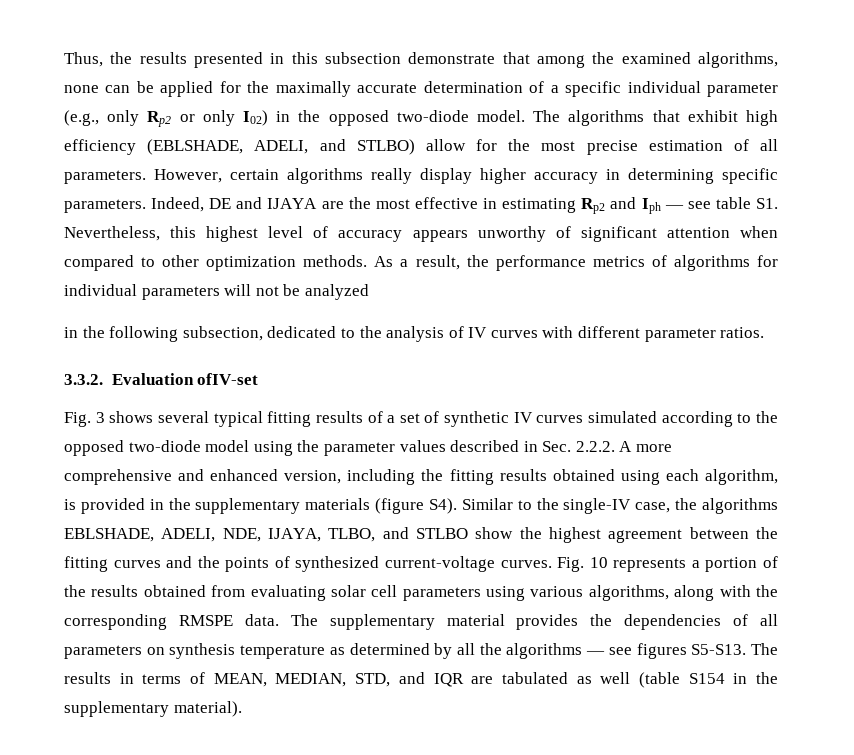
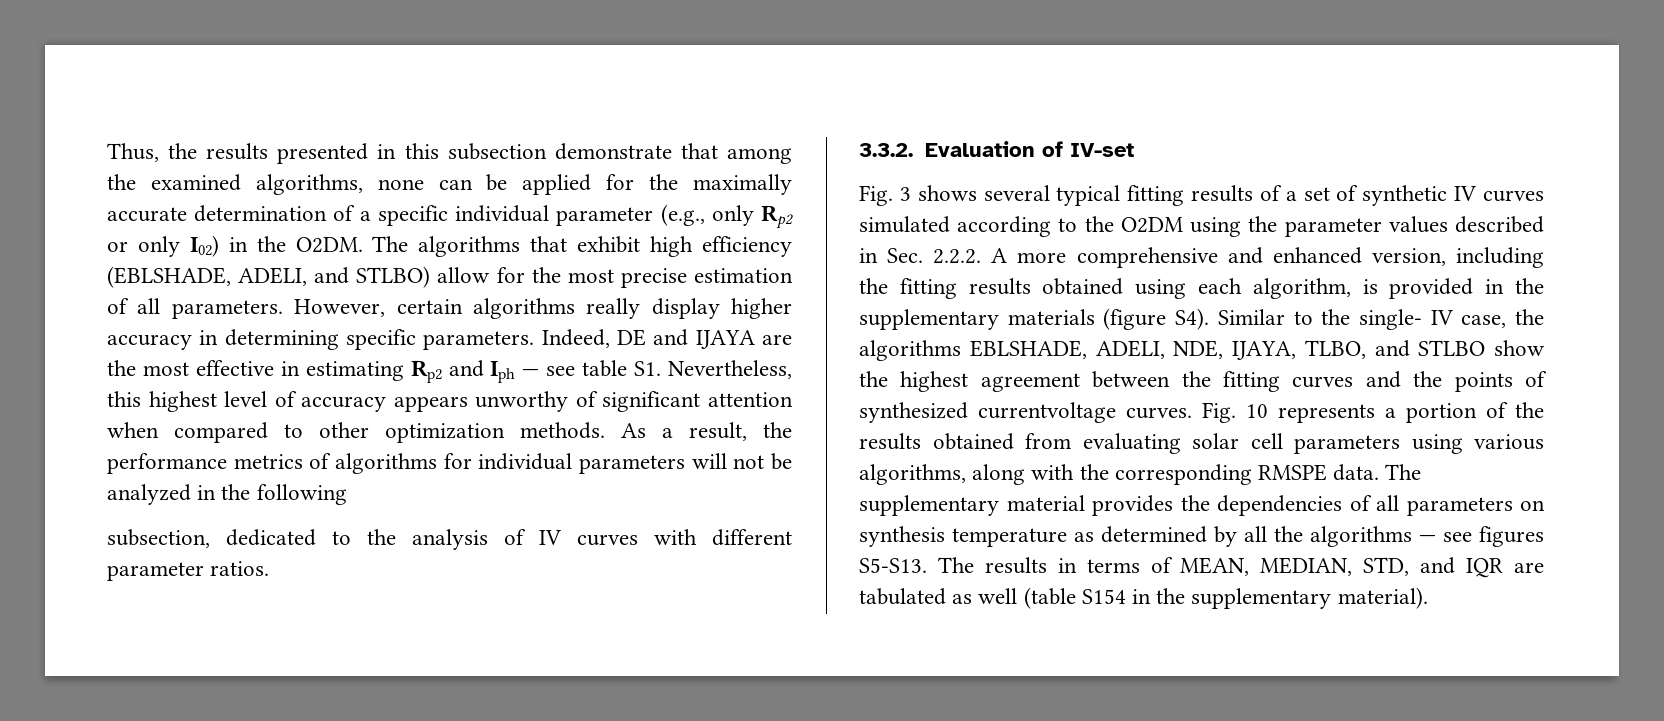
[328,110,525,126] opposed two-diode model. -> [295,237,363,253] O2DM.
(369, 292) // -> (191, 494) none
(179, 334) none -> (347, 494) //
[197,373,259,385] ofIV-set -> [1041,141,1134,157] of IV-set
[64,440,250,456] opposed two-diode model -> [1120,217,1183,233] O2DM
[563,498,632,514] single-IV -> [1358,309,1453,330] single- IV
[385,556,495,572] current-voltage -> [978,402,1116,423] currentvoltage

